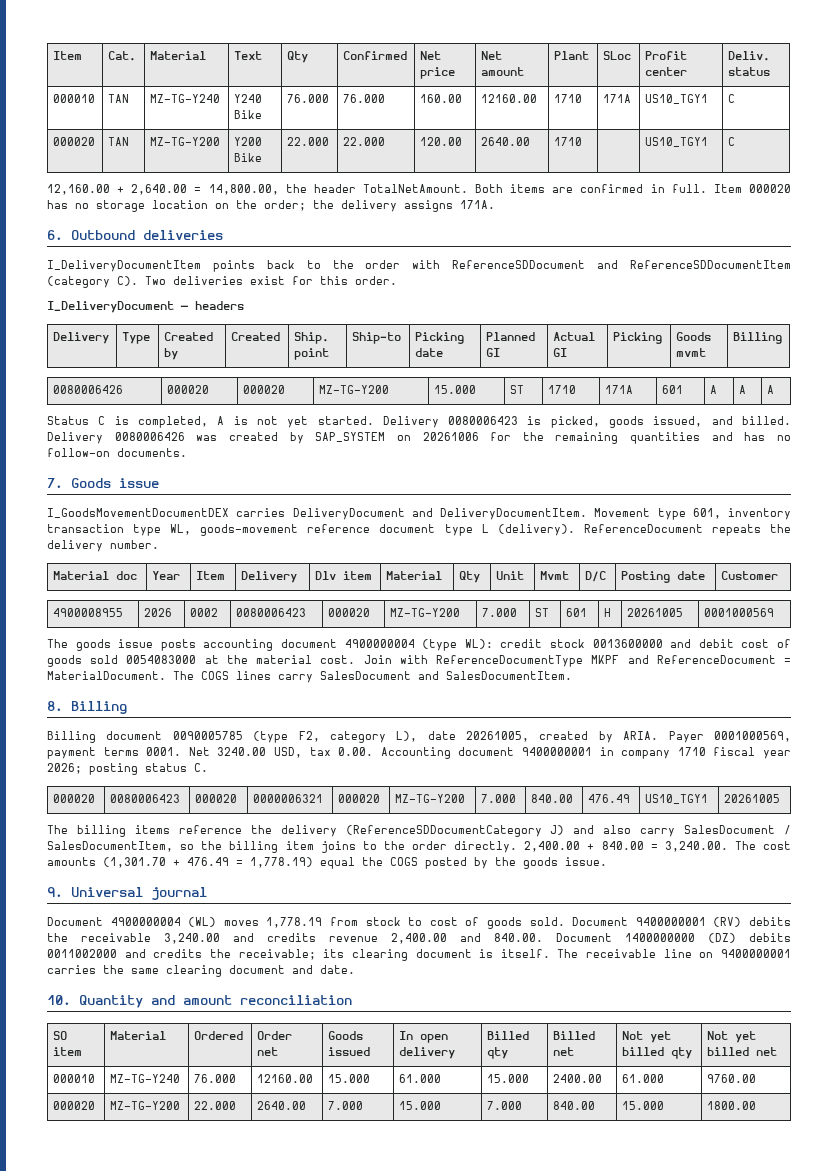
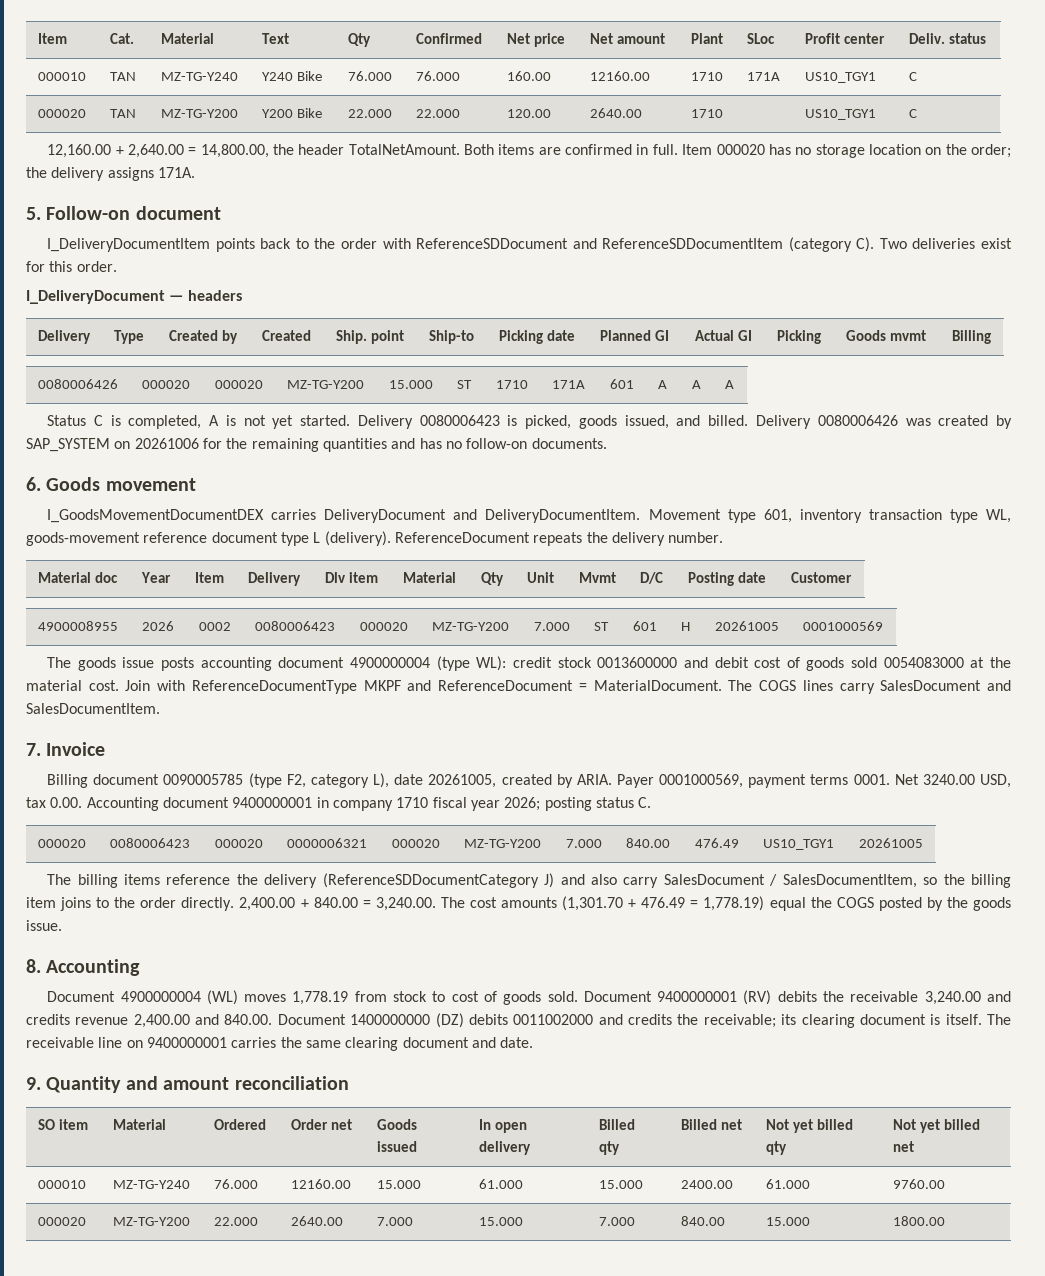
[47,230,223,240] 6. Outbound deliveries -> [26,206,221,220] 5. Follow-on document
[47,478,159,488] 7. Goods issue -> [26,477,196,491] 6. Goods movement
[47,701,127,714] 8. Billing -> [26,742,106,756] 7. Invoice
[47,887,207,900] 9. Universal journal -> [26,959,141,976] 8. Accounting
[47,995,71,1005] 10. -> [26,1077,41,1090] 9.

